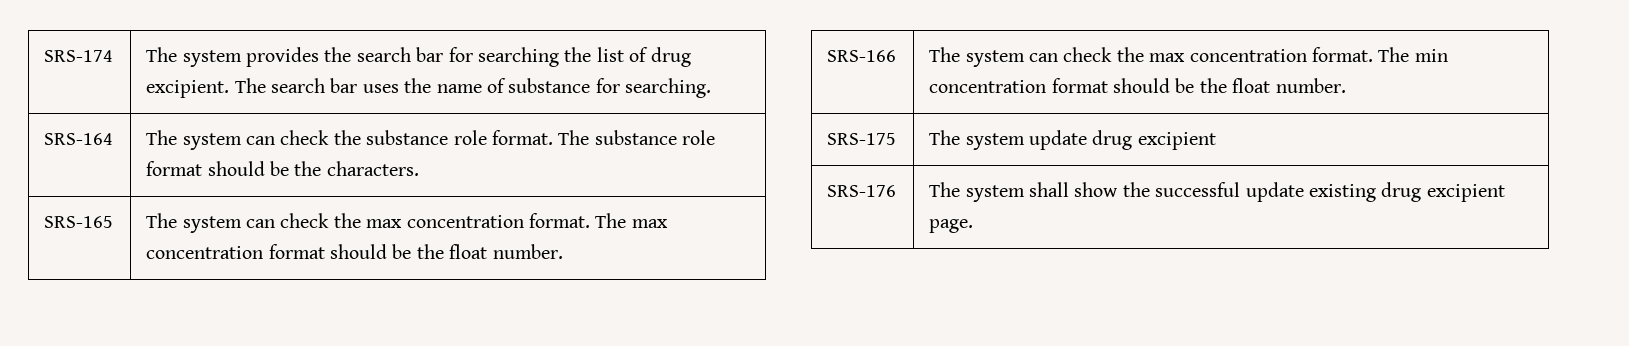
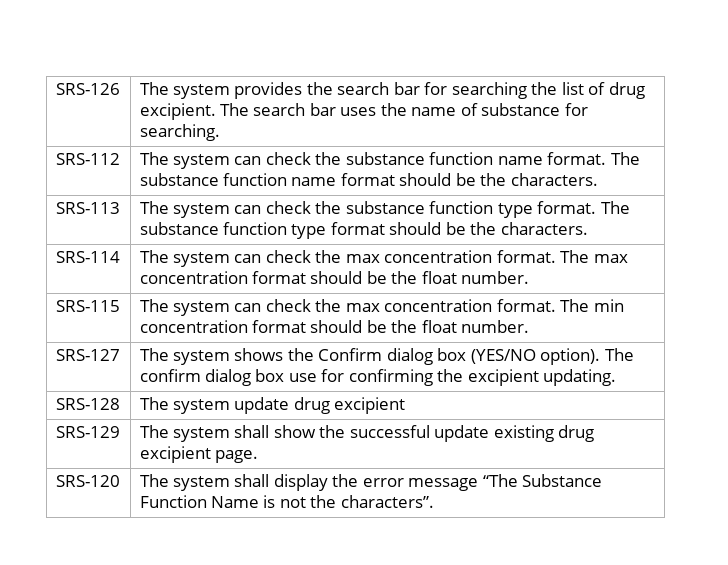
[44,50,114,62] SRS-174 -> [55,83,120,95] SRS-126
[44,133,114,145] [146,130,716,150] [146,161,419,176] [44,216,114,228] SRS-164 | The system can check the substance role format. The substance role format should be the characters. // SRS-165 -> [55,153,120,165] [139,152,640,169] [139,173,598,186] [55,202,120,214] [139,201,630,218] [139,222,588,239] [55,251,120,263] SRS-112 | The system can check the substance function name format. The substance function name format should be the characters. // SRS-113 | The system can check the substance function type format. The substance function type format should be the characters. // SRS-114
[827,50,897,62] SRS-166 -> [55,300,120,312] SRS-115
[827,133,897,145] SRS-175 -> [55,349,120,361] [139,348,634,365] [139,369,617,386] [55,398,120,410] SRS-127 | The system shows the Confirm dialog box (YES/NO option). The confirm dialog box use for confirming the excipient updating. // SRS-128
[827,185,897,197] SRS-176 -> [55,426,120,438] SRS-129
(974, 226) none -> [55,475,120,487] [139,474,603,491] [139,495,434,508] // SRS-120 | The system shall display the error message “The Substance Function Name is not the characters”.

